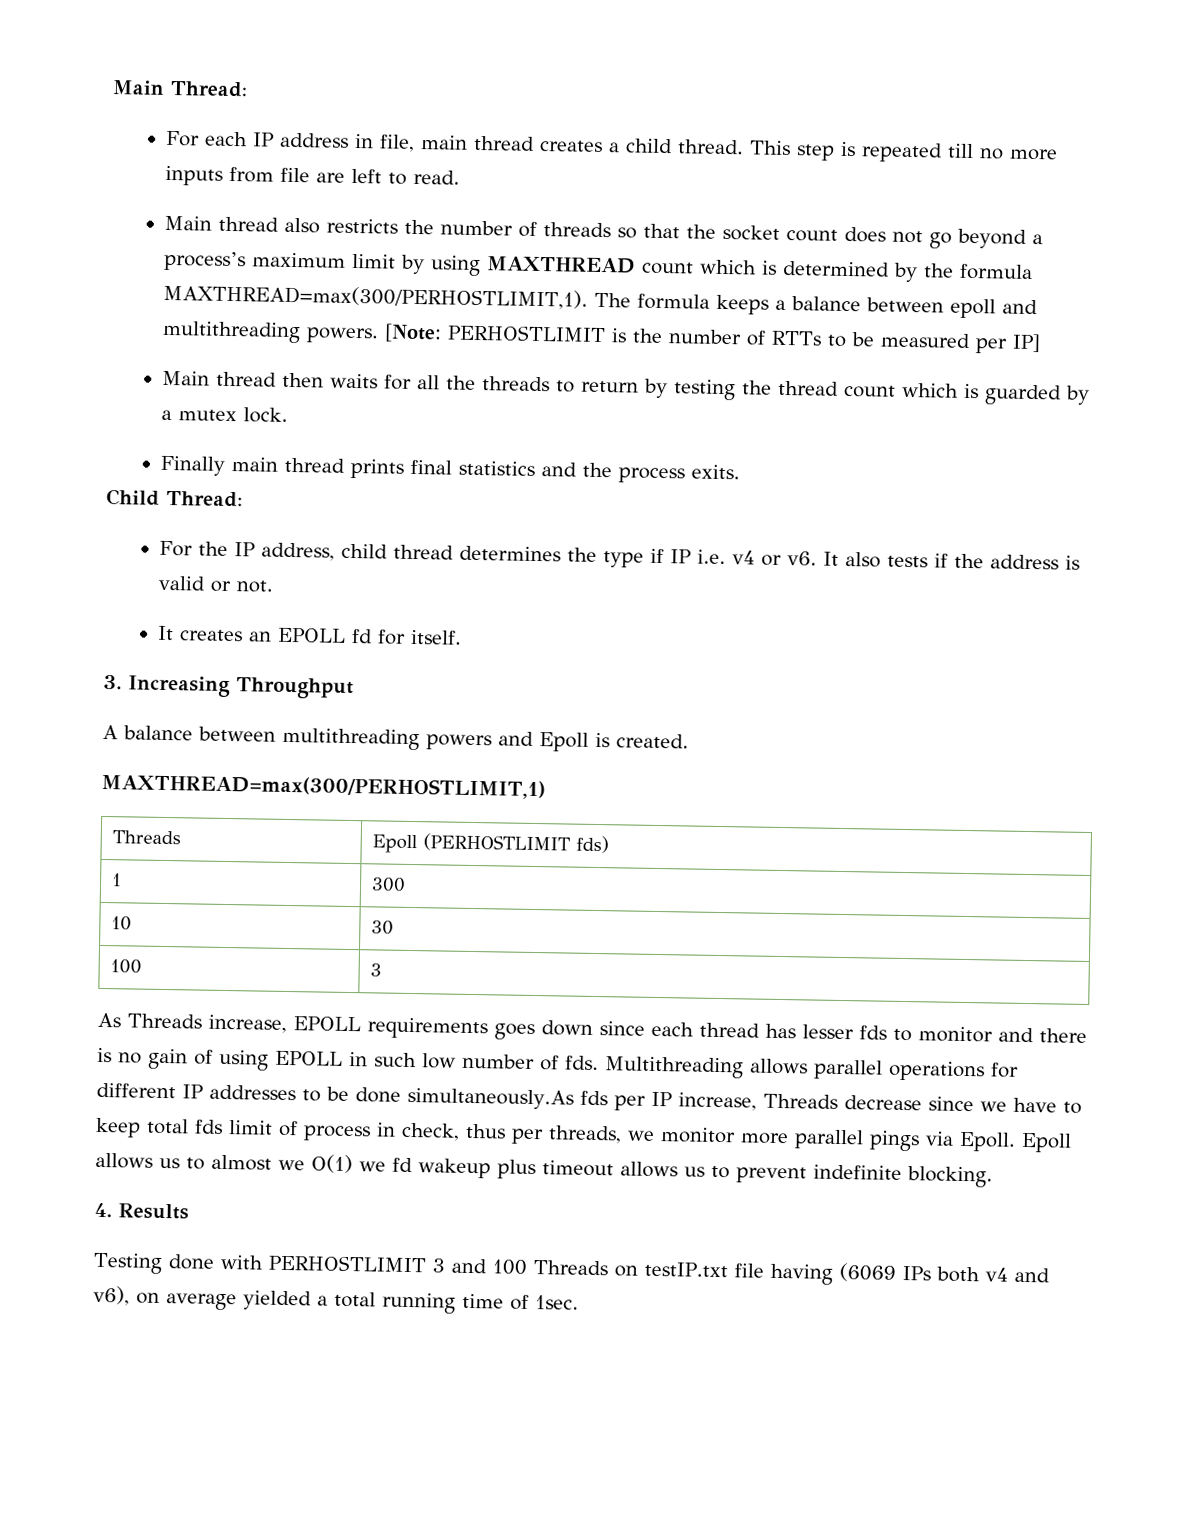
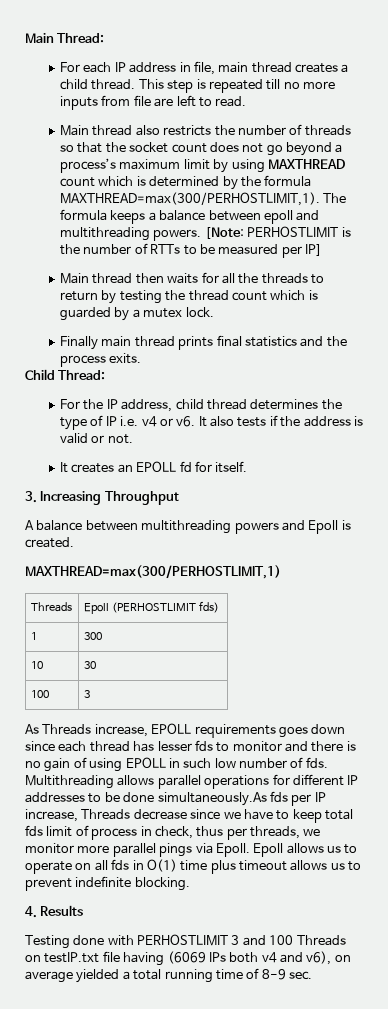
[650,548,665,564] if -> [90,415,104,426] of
[211,1154,491,1179] almost we O(1) we fd wakeup -> [25,859,208,874] operate on all fds in O(1) time
[535,1295,579,1310] 1sec. -> [261,969,312,980] 8-9 sec.

